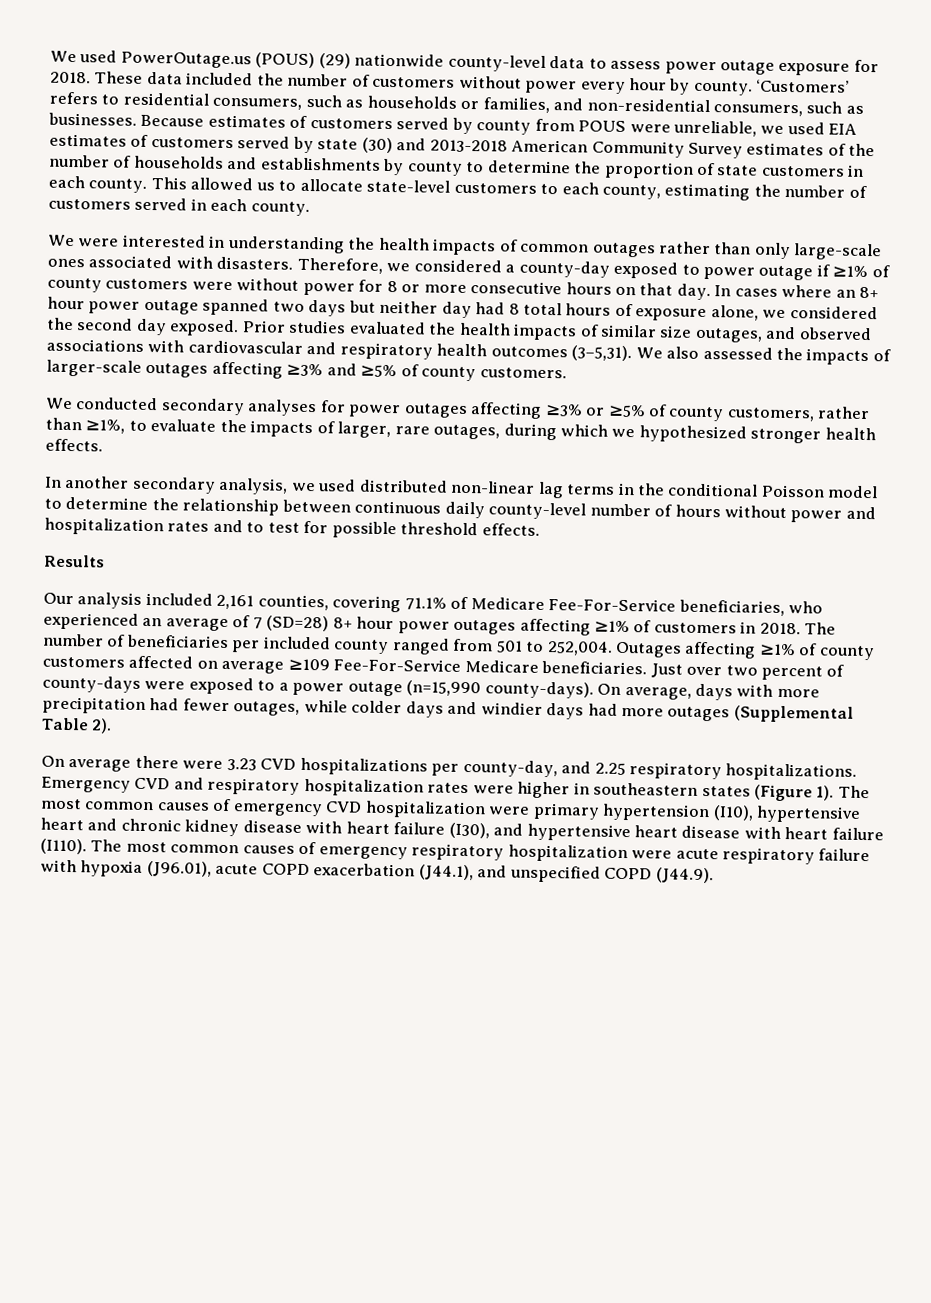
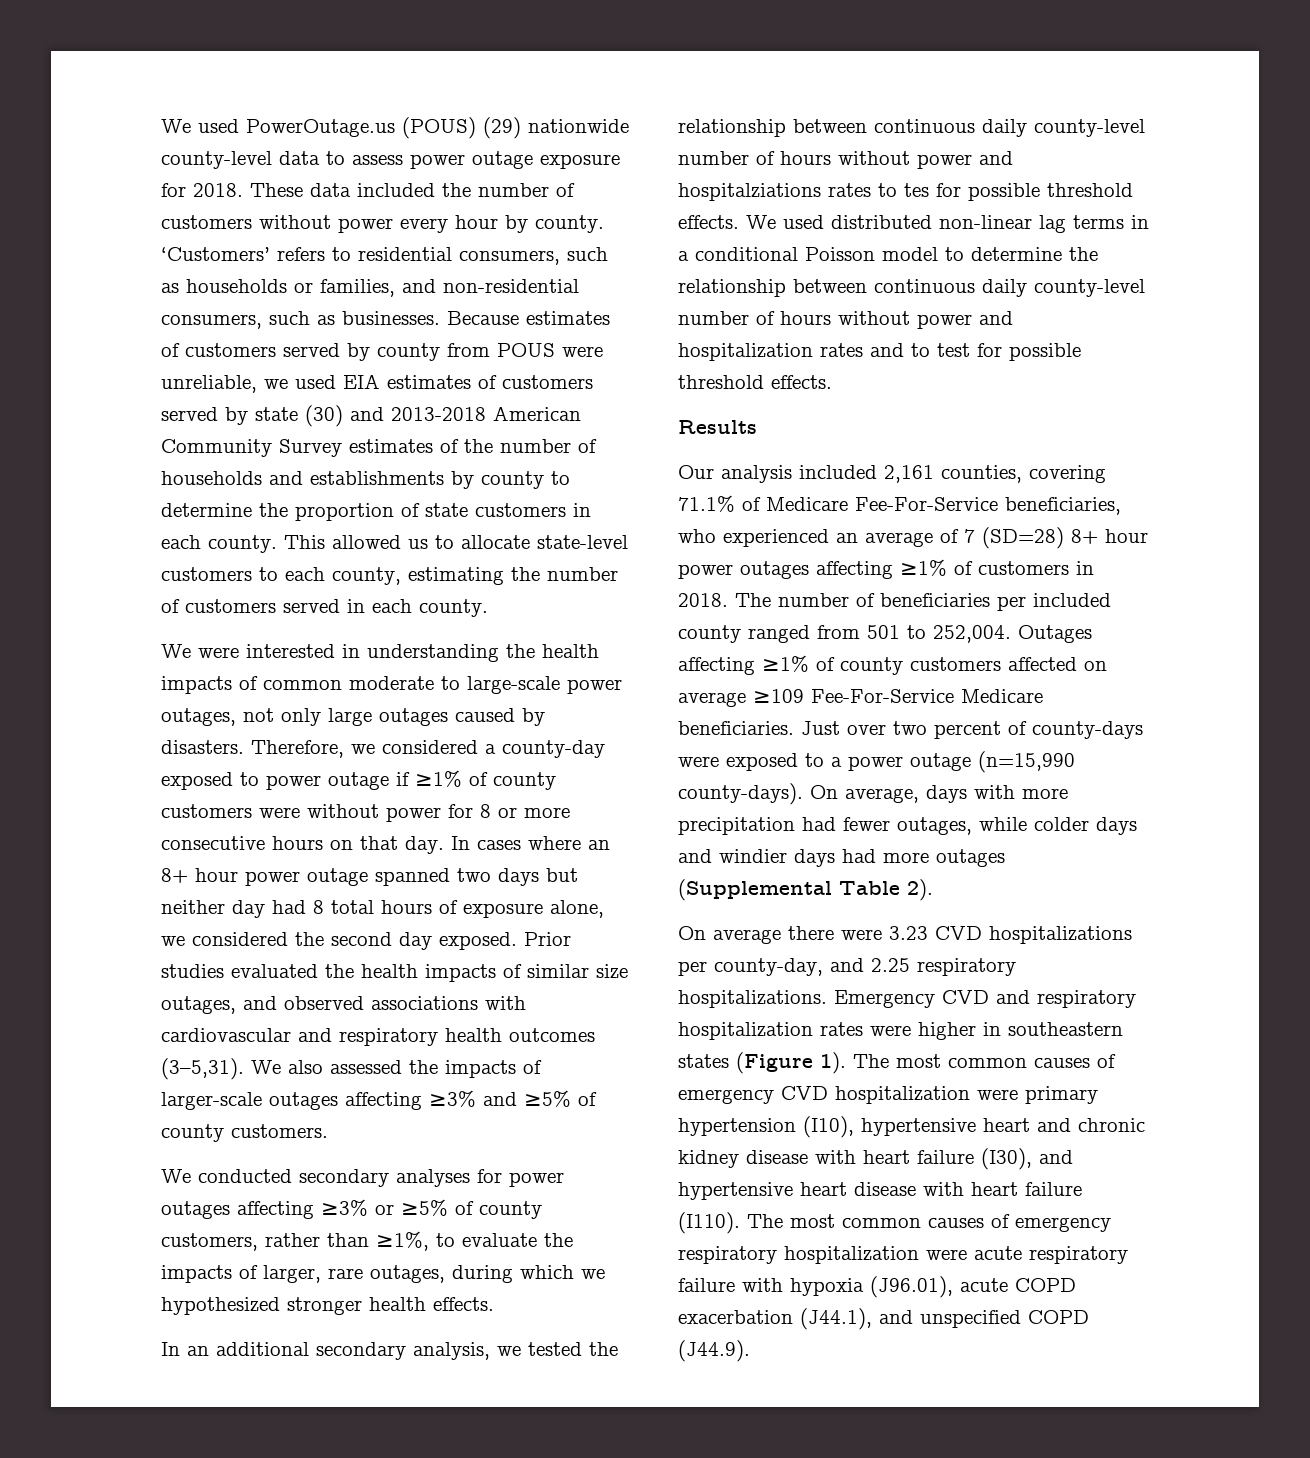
[591,241,883,261] [47,255,213,269] outages rather than only large-scale ones associated with -> [349,676,622,694] [161,708,545,726] moderate to large-scale power outages, not only large outages caused by
[65,475,130,489] another -> [187,1342,309,1356] an additional
(316, 487) none -> [528,1342,618,1356] [678,119,1145,137] [678,151,1013,169] [678,183,1133,201] [678,215,776,229] tested the relationship between continuous daily county-level number of hours without power and hospitalziations rates to tes for possible threshold effects. We
[637,483,666,496] the -> [678,251,689,261] a

